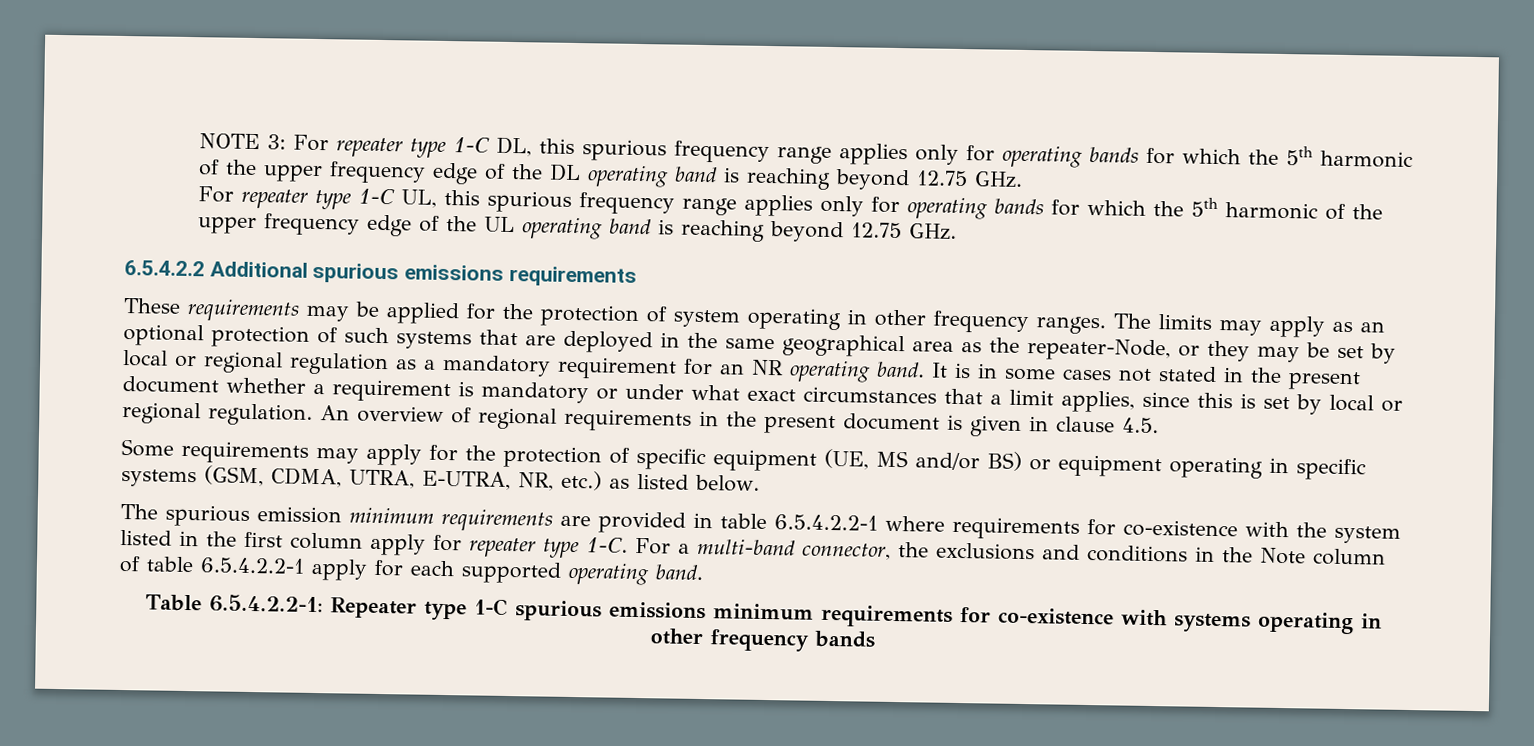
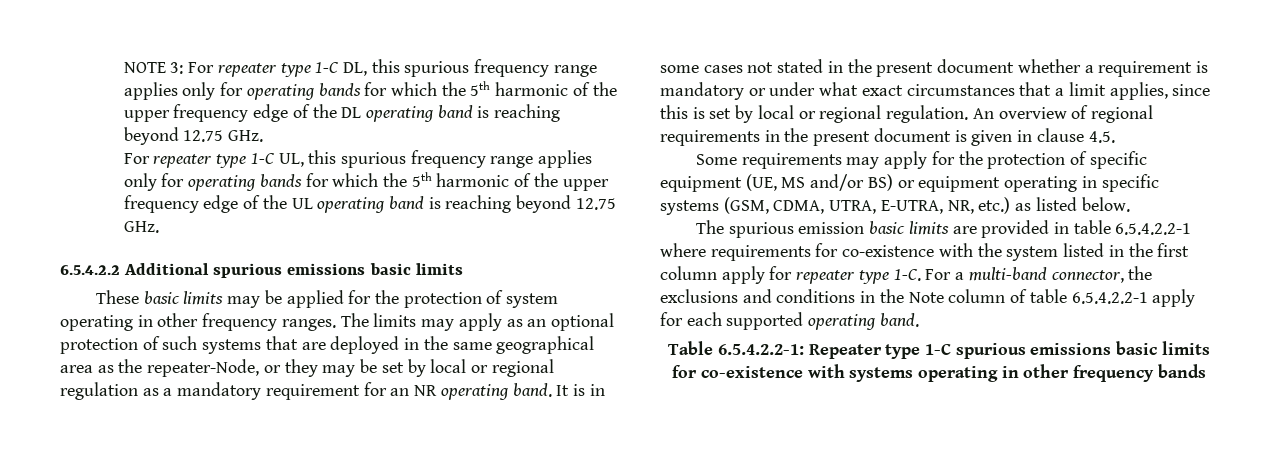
[508,265,637,287] requirements -> [369,263,463,275] basic limits
[187,298,300,322] requirements -> [143,291,224,305] basic limits
[349,507,553,532] minimum requirements -> [869,221,949,235] basic limits
[712,603,953,628] minimum requirements -> [1116,341,1210,355] basic limits

